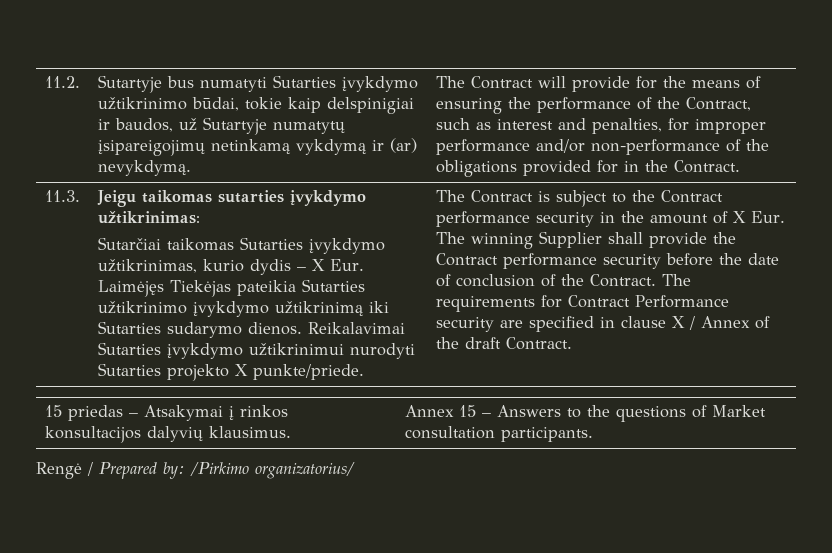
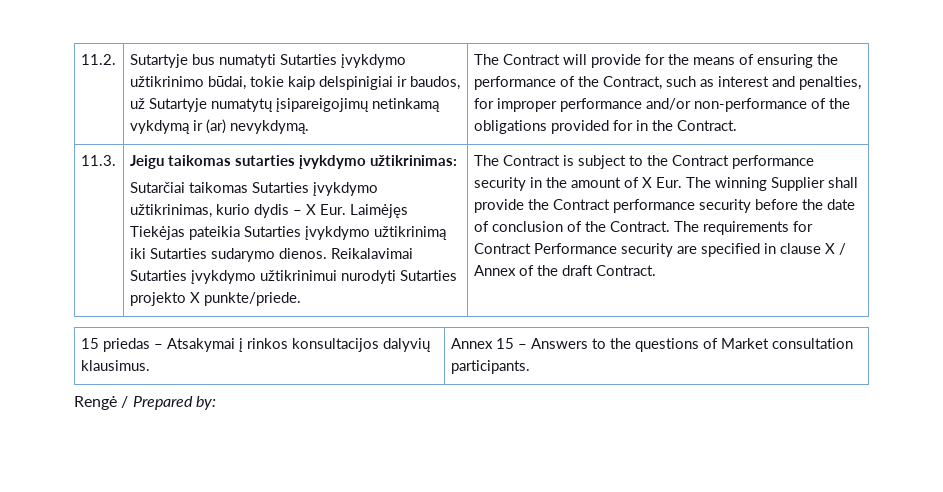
[97,301,187,314] užtikrinimo -> (301, 231) none
[190,462,355,479] /Pirkimo organizatorius/ -> (216, 403) none

